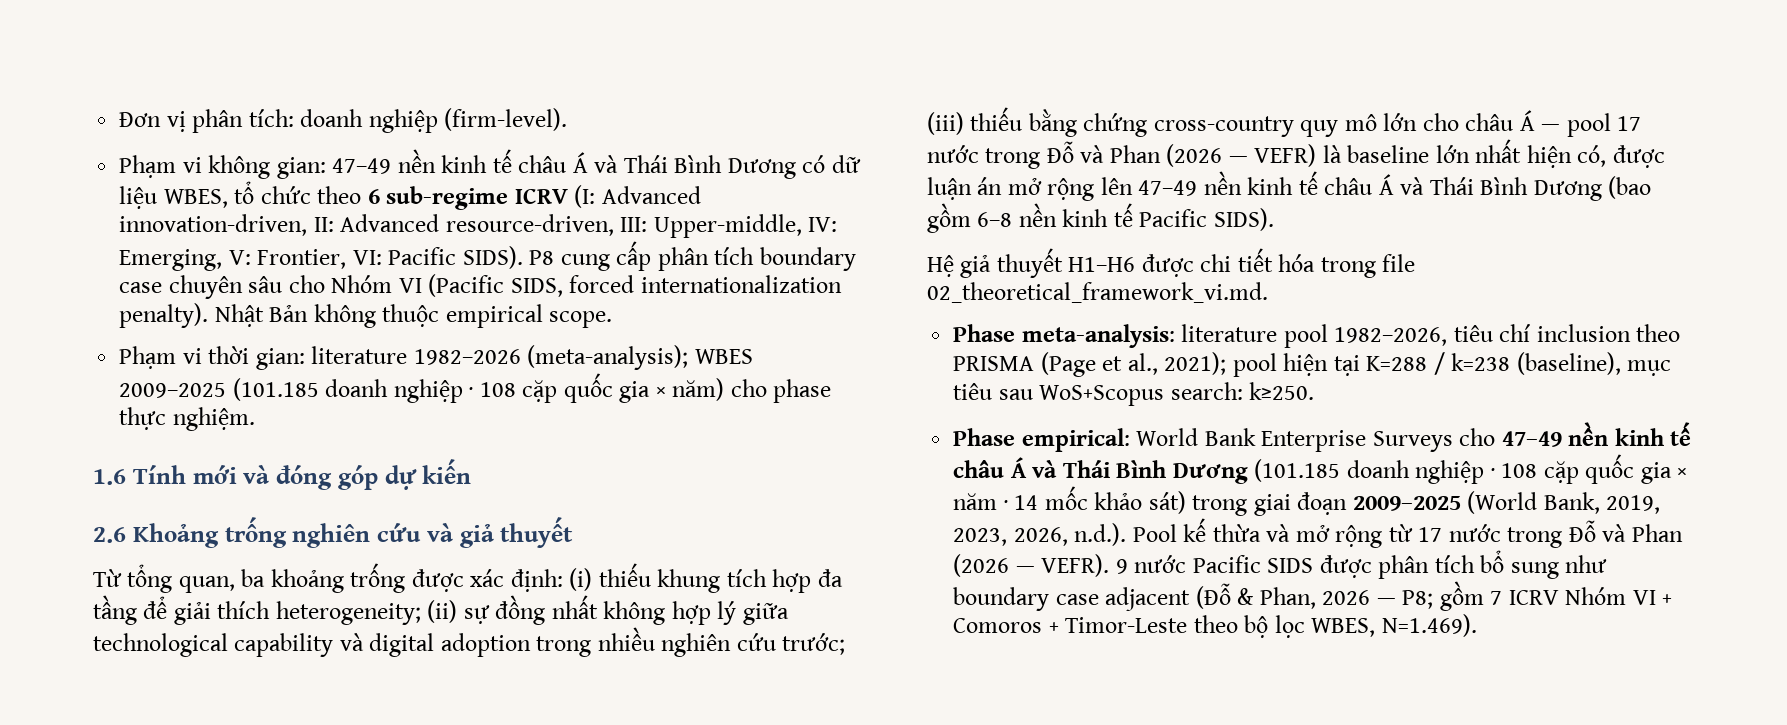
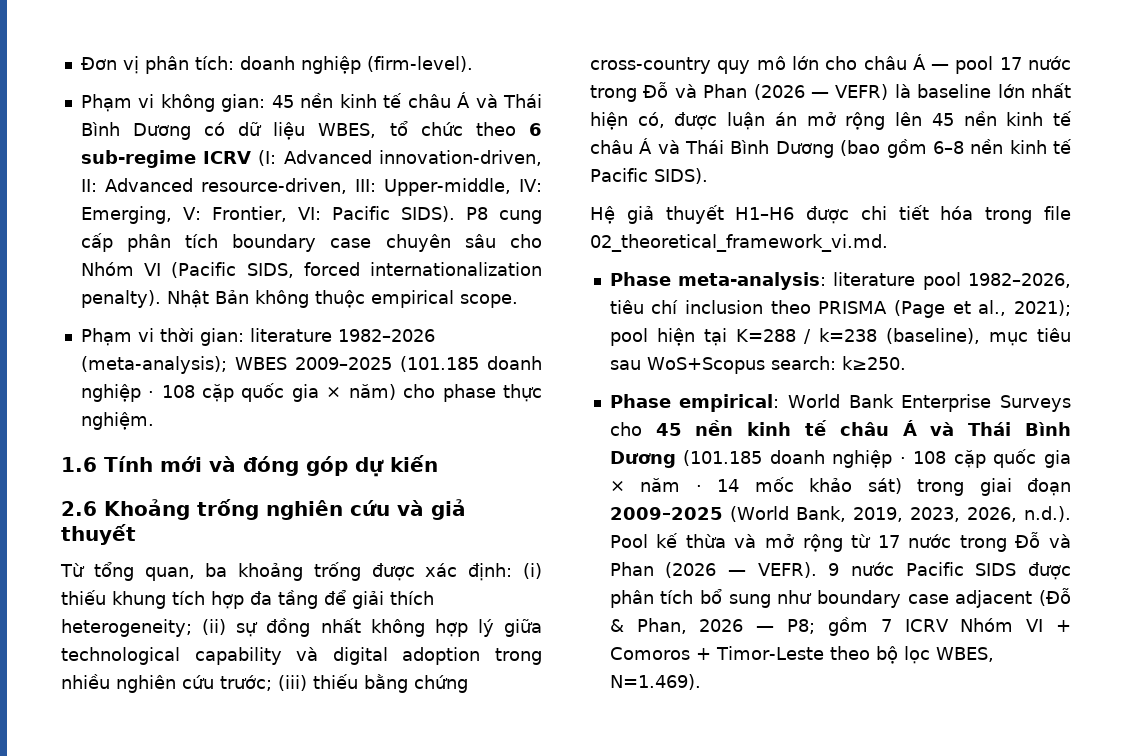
[332,158,392,174] 47–49 -> [271,95,294,108] 45
[1138,180,1198,196] 47–49 -> [931,113,954,126] 45
[1501,431,1562,447] 47–49 -> [655,423,682,436] 45

